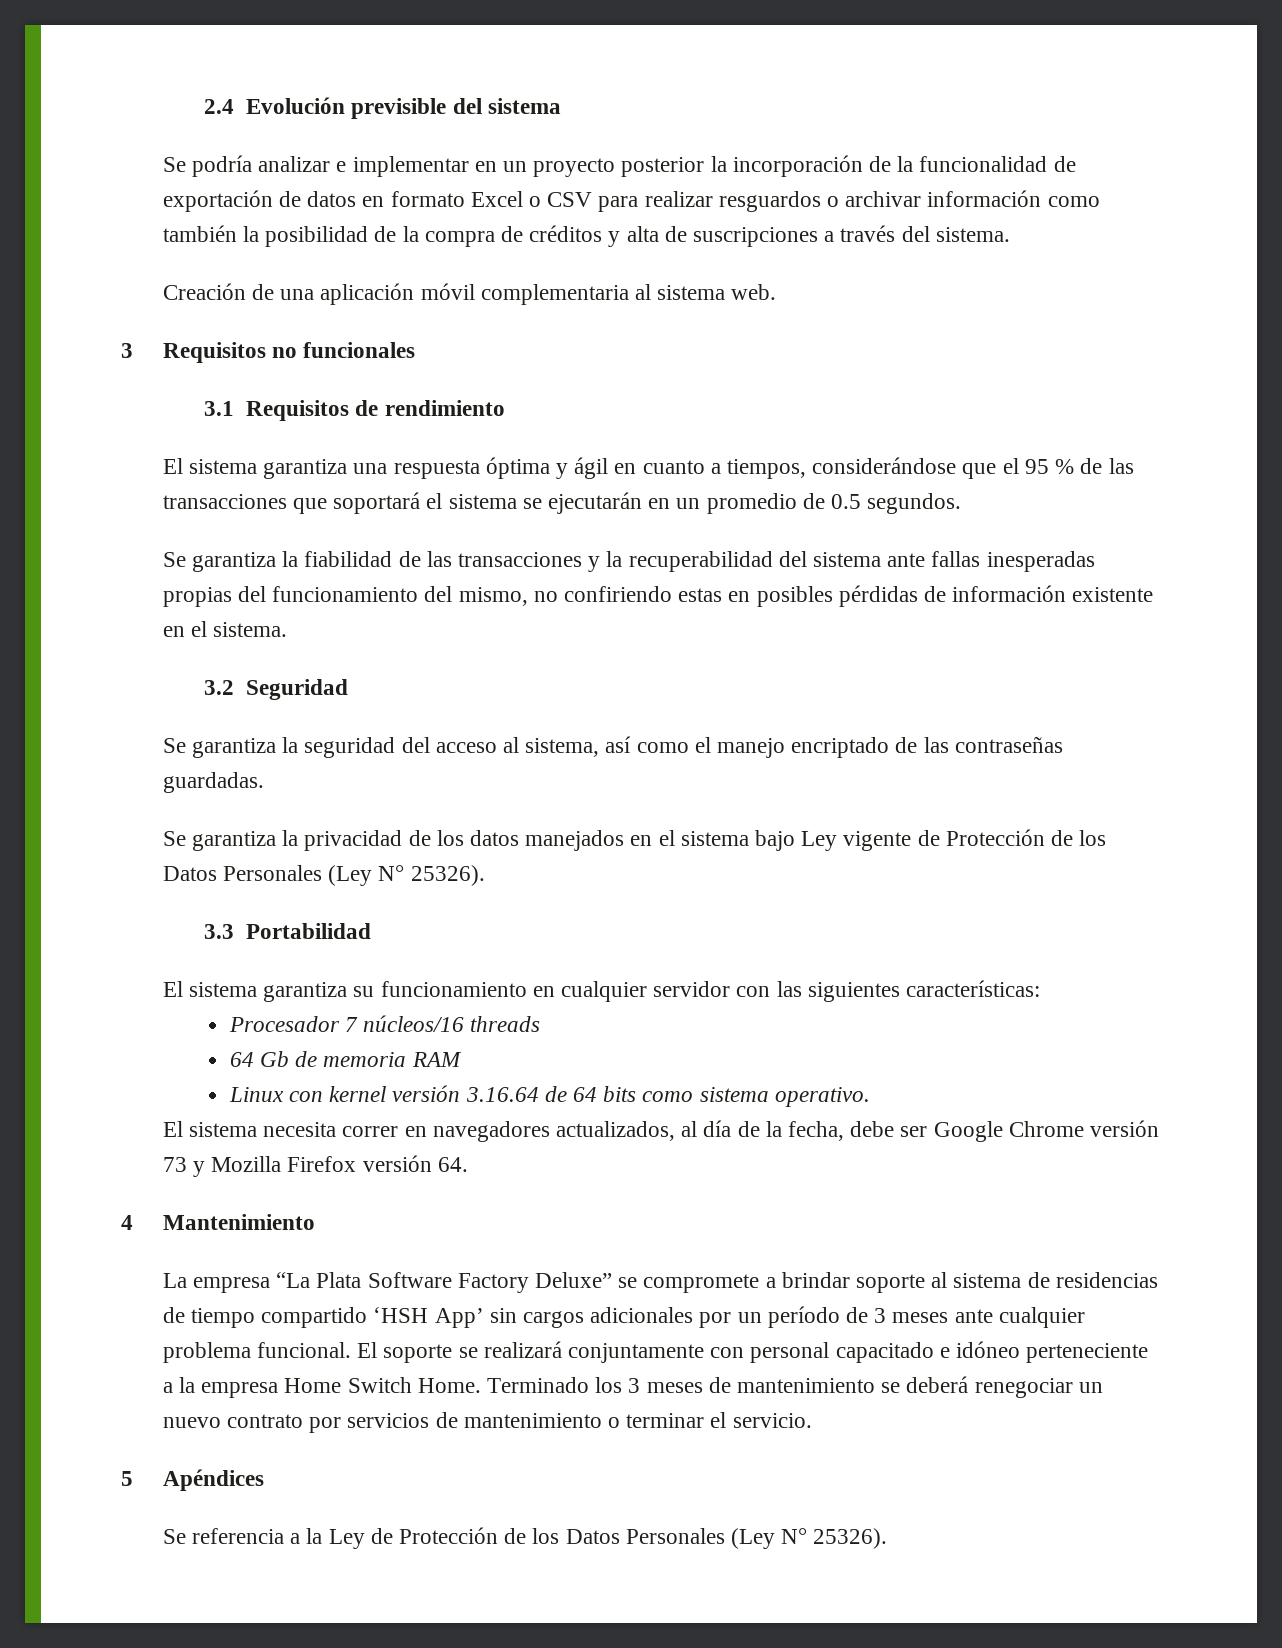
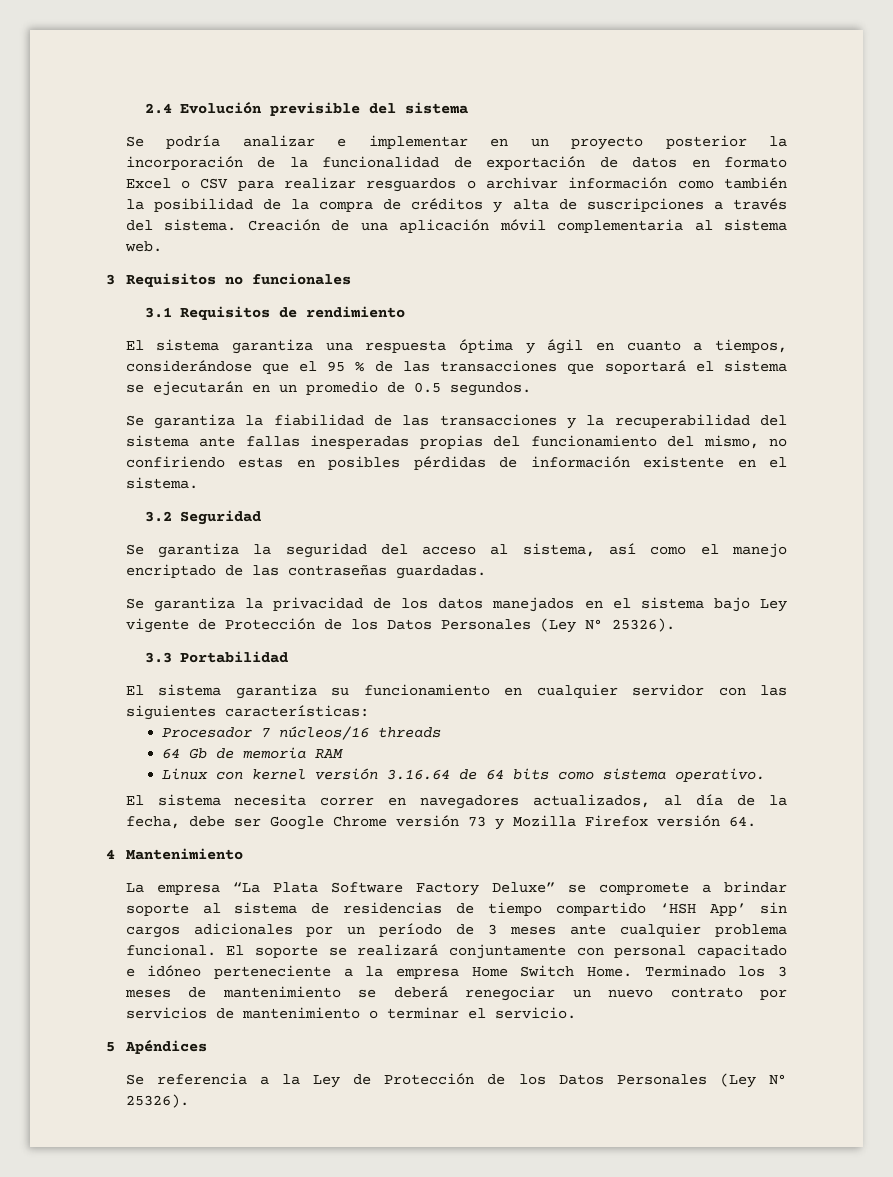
(1010, 234) // -> (237, 225) none

